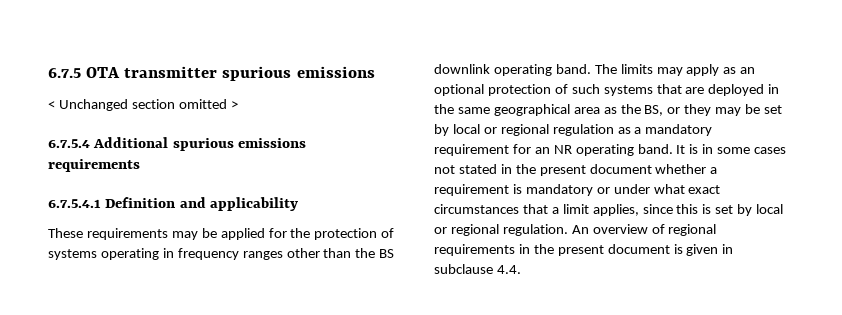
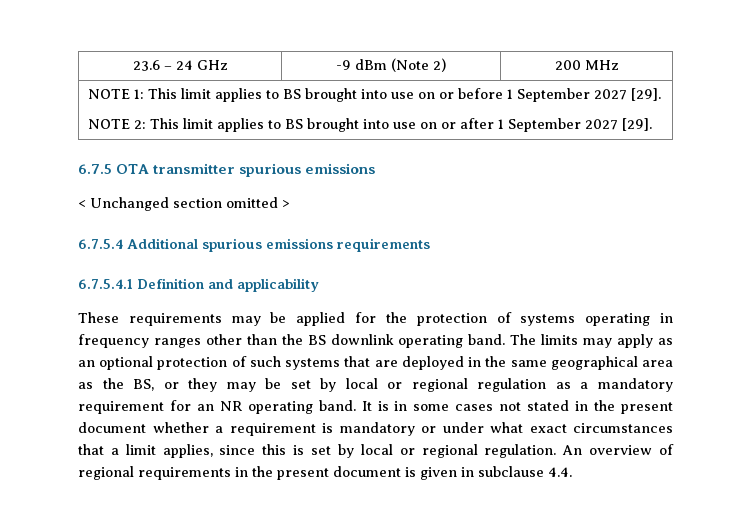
(48, 73) none -> [132,60,228,71] [336,58,446,72] [554,60,619,70] [87,88,661,102] [87,118,652,132] 23.6 – 24 GHz | -9 dBm (Note 2) | 200 MHz // NOTE 1: This limit applies to BS brought into use on or before 1 September 2027 [29]. // NOTE 2: This limit applies to BS brought into use on or after 1 September 2027 [29]. //

